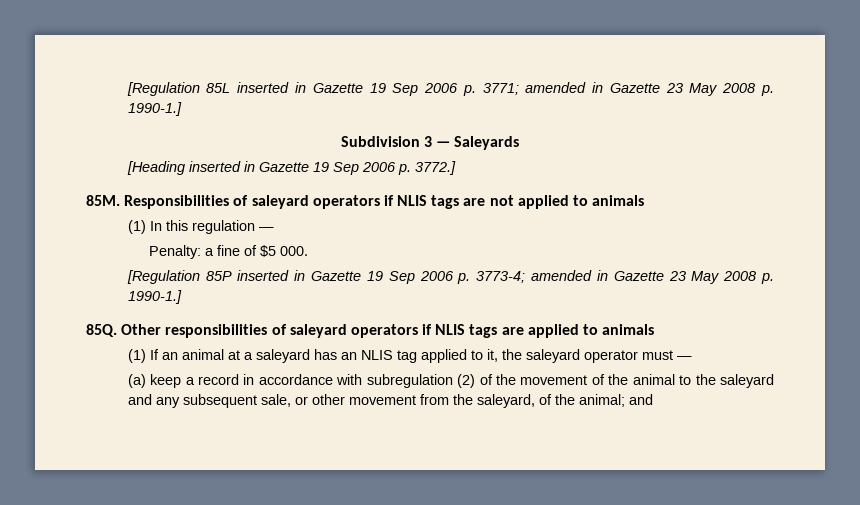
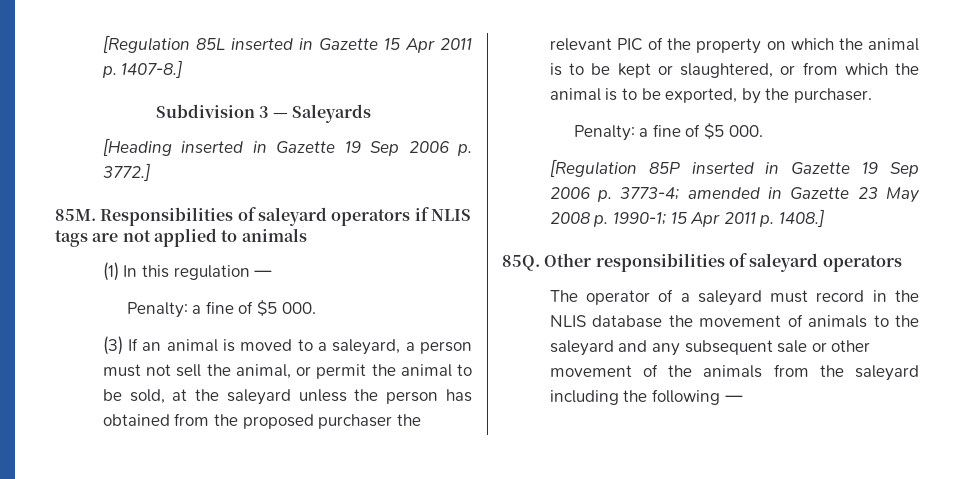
[369,82,774,96] [127,102,182,116] 19 Sep 2006 p. 3771; amended in Gazette 23 May 2008 p. 1990-1.] -> [383,38,472,53] [101,60,183,78] 15 Apr 2011 p. 1407-8.]
(308, 251) none -> [102,336,473,355] [102,364,473,379] [102,389,472,405] [102,413,421,429] [549,37,919,54] [549,62,920,78] [549,88,872,104] [573,123,763,141] // (3) If an animal is moved to a saleyard, a person must not sell the animal, or permit the animal to be sold, at the saleyard unless the person has obtained from the proposed purchaser the relevant PIC of the property on which the animal is to be kept or slaughtered, or from which the animal is to be exported, by the purchaser. // Penalty: a fine of $5 000.
[127,290,182,304] 1990-1.] -> [612,209,824,227] 1990-1; 15 Apr 2011 p. 1408.]
[422,324,655,338] [127,349,692,363] [127,374,493,388] if NLIS tags are applied to animals // (1) If an animal at a saleyard has an NLIS tag applied to it, the saleyard operator must — // (a) keep a record in accordance with subregulation (2) of -> [549,289,919,306] [549,315,663,328] // The operator of a saleyard must record in the NLIS database
[608,374,675,385] the animal -> [808,315,868,328] animals
[260,394,291,407] sale, -> [777,340,808,353] sale
[419,394,653,408] from the saleyard, of the animal; and -> [642,364,919,381] [549,389,743,405] of the animals from the saleyard including the following —

